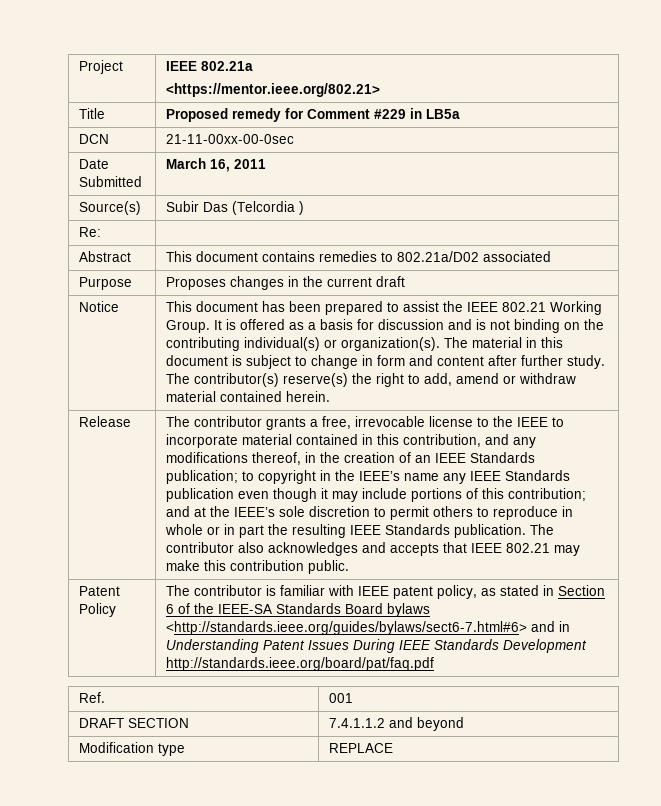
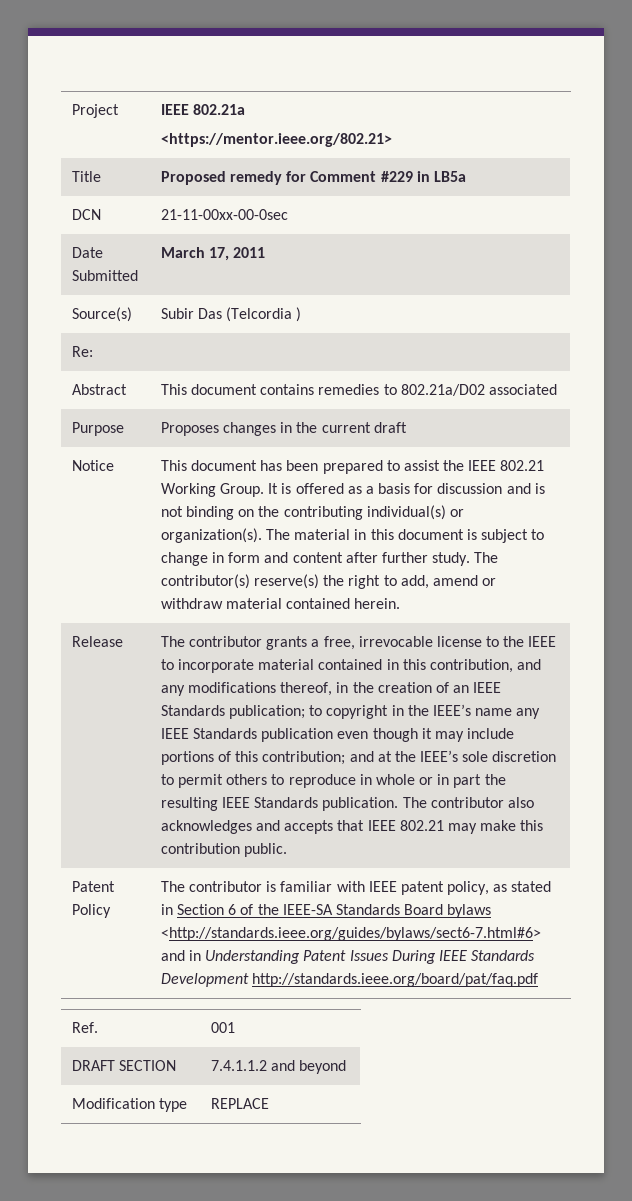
[210,159,231,172] 16, -> [208,247,229,261] 17,

